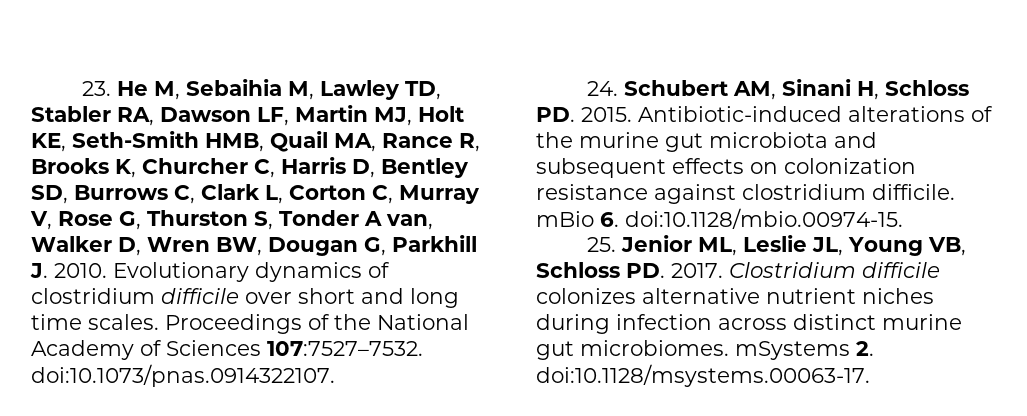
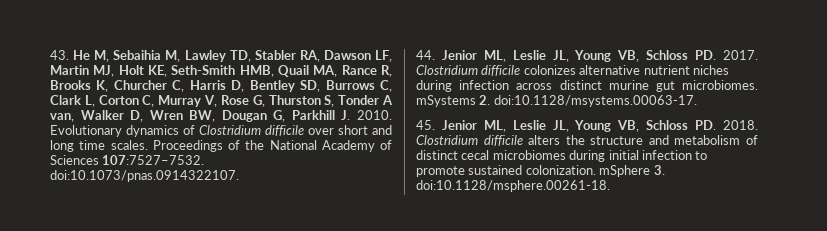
[82,81,112,96] 23. -> [50,50,69,60] 43.
[31,288,155,304] clostridium -> [199,125,261,135] Clostridium
[587,79,970,100] [536,106,993,122] [536,132,877,152] [536,158,916,178] [536,184,955,204] [536,208,903,229] [587,237,617,252] 24. Schubert AM, Sinani H, Schloss PD. 2015. Antibiotic-induced alterations of the murine gut microbiota and subsequent effects on colonization resistance against clostridium difficile. mBio 6. doi:10.1128/mbio.00974-15. // 25. -> [416,50,435,60] 44.
(870, 375) none -> [416,120,758,132] [416,135,758,146] [416,150,708,162] [416,165,665,177] [416,180,610,192] // 45. Jenior ML, Leslie JL, Young VB, Schloss PD. 2018. Clostridium difficile alters the structure and metabolism of distinct cecal microbiomes during initial infection to promote sustained colonization. mSphere 3. doi:10.1128/msphere.00261-18.

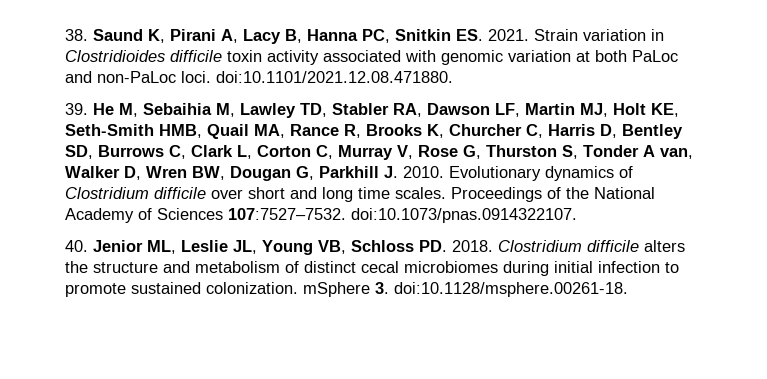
[50,50,69,60] 43. -> [65,29,664,44] [65,50,678,65] [65,71,453,83] [65,103,88,115] 38. Saund K, Pirani A, Lacy B, Hanna PC, Snitkin ES. 2021. Strain variation in Clostridioides difficile toxin activity associated with genomic variation at both PaLoc and non-PaLoc loci. doi:10.1101/2021.12.08.471880. // 39.
[416,50,758,62] [416,65,729,76] [416,80,758,92] [416,95,697,107] [416,120,435,130] 44. Jenior ML, Leslie JL, Young VB, Schloss PD. 2017. Clostridium difficile colonizes alternative nutrient niches during infection across distinct murine gut microbiomes. mSystems 2. doi:10.1128/msystems.00063-17. // 45. -> [65,240,88,252] 40.

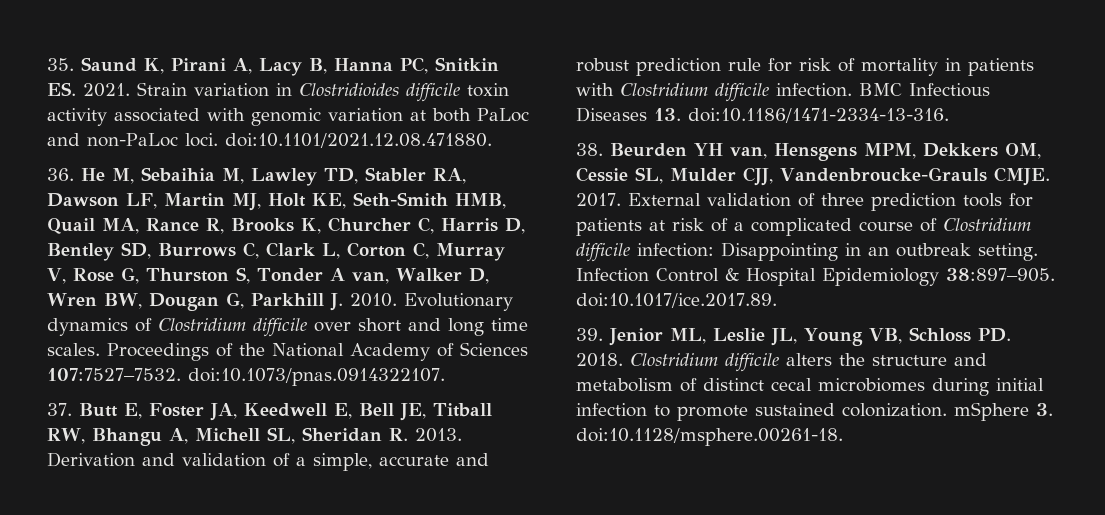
[65,29,88,41] 38. -> [47,58,74,71] 35.
[65,103,88,115] 39. -> [47,168,74,181] 36.
[65,240,88,252] 40. -> [47,403,492,421] [47,427,462,446] [47,452,489,471] [576,58,1034,76] [576,83,990,102] [576,107,949,123] [576,143,1041,161] [576,167,1050,186] [576,193,1033,211] [576,218,1031,236] [576,242,1038,262] [576,268,1055,286] [576,293,777,308] [576,328,603,341] 37. Butt E, Foster JA, Keedwell E, Bell JE, Titball RW, Bhangu A, Michell SL, Sheridan R. 2013. Derivation and validation of a simple, accurate and robust prediction rule for risk of mortality in patients with Clostridium difficile infection. BMC Infectious Diseases 13. doi:10.1186/1471-2334-13-316. // 38. Beurden YH van, Hensgens MPM, Dekkers OM, Cessie SL, Mulder CJJ, Vandenbroucke-Grauls CMJE. 2017. External validation of three prediction tools for patients at risk of a complicated course of Clostridium difficile infection: Disappointing in an outbreak setting. Infection Control & Hospital Epidemiology 38:897–905. doi:10.1017/ice.2017.89. // 39.

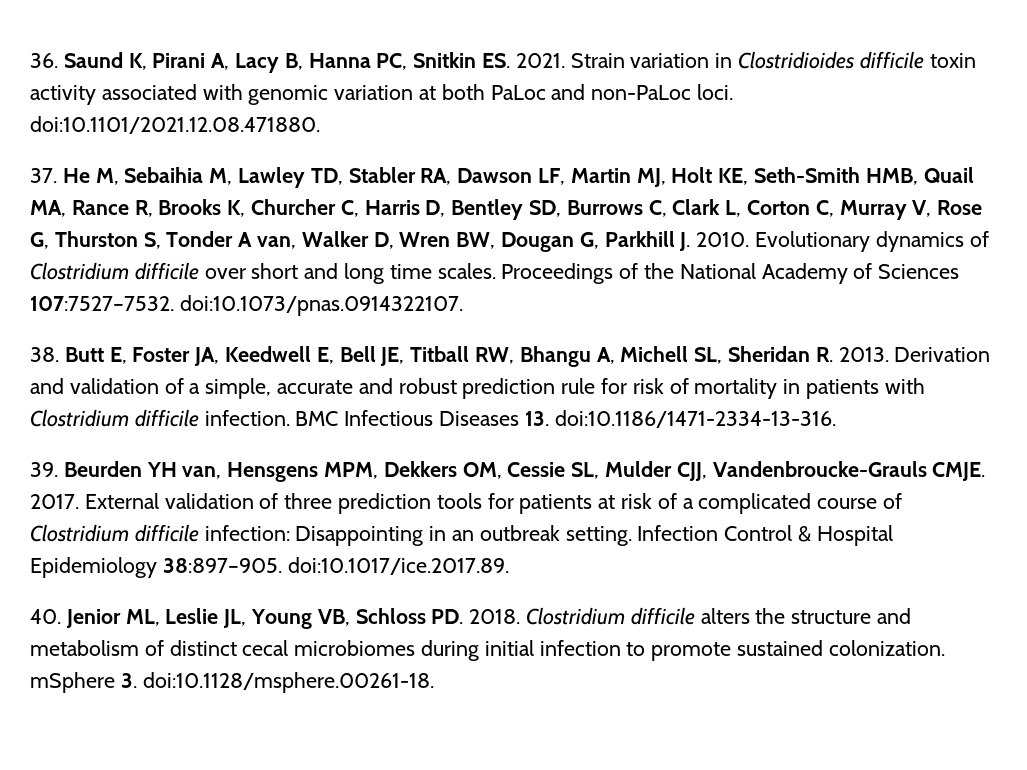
[47,58,74,71] 35. -> [30,53,58,68] 36.
[47,168,74,181] 36. -> [30,168,57,183] 37.
[47,403,72,416] 37. -> [30,347,59,362] 38.
[576,143,603,156] 38. -> [30,462,58,477] 39.
[576,328,603,341] 39. -> [30,609,61,624] 40.

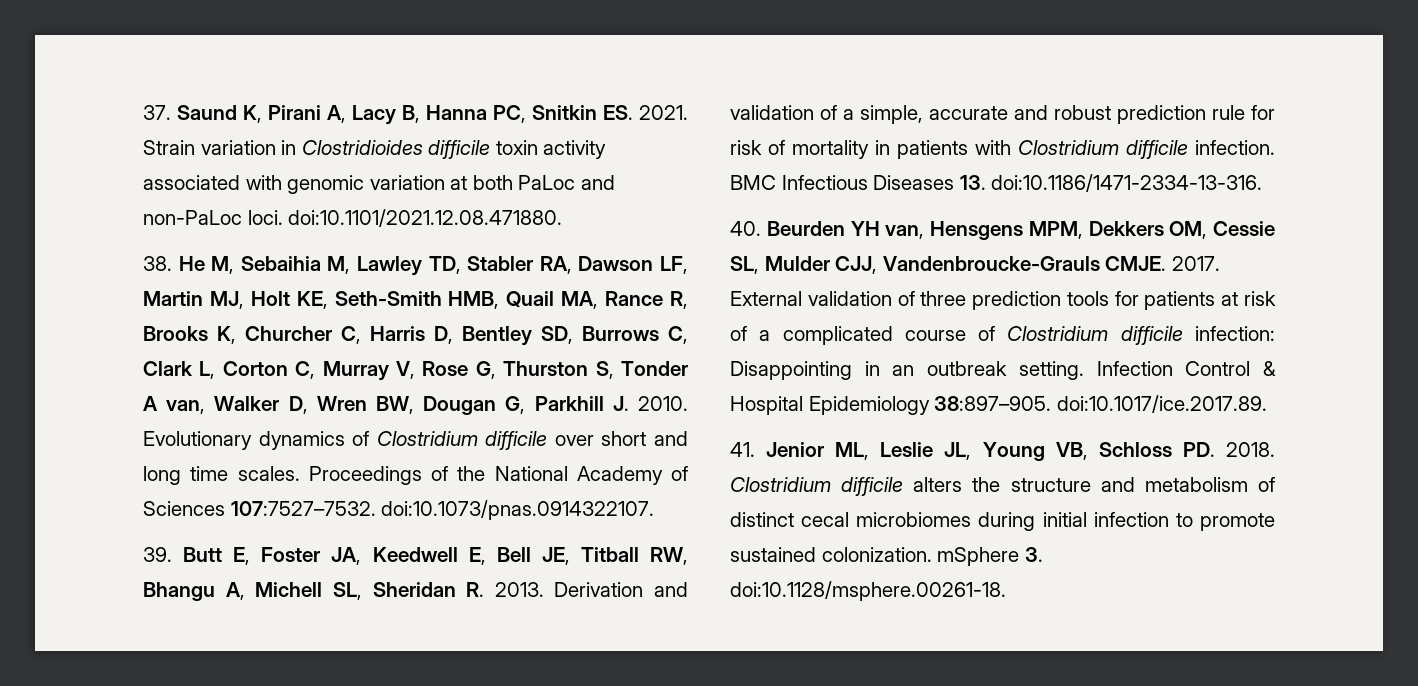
[30,53,58,68] 36. -> [143,105,171,120] 37.
[30,168,57,183] 37. -> [143,256,172,271] 38.
[30,347,59,362] 38. -> [143,547,172,562] 39.
[30,462,58,477] 39. -> [730,221,761,236] 40.
[30,609,61,624] 40. -> [730,442,755,457] 41.

